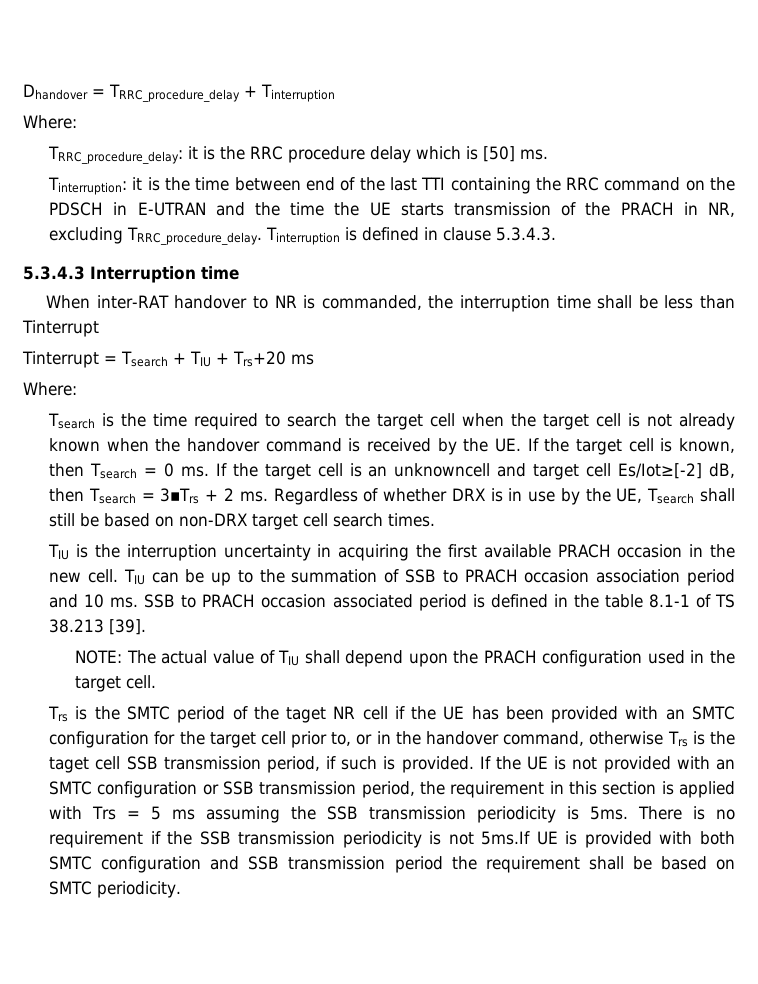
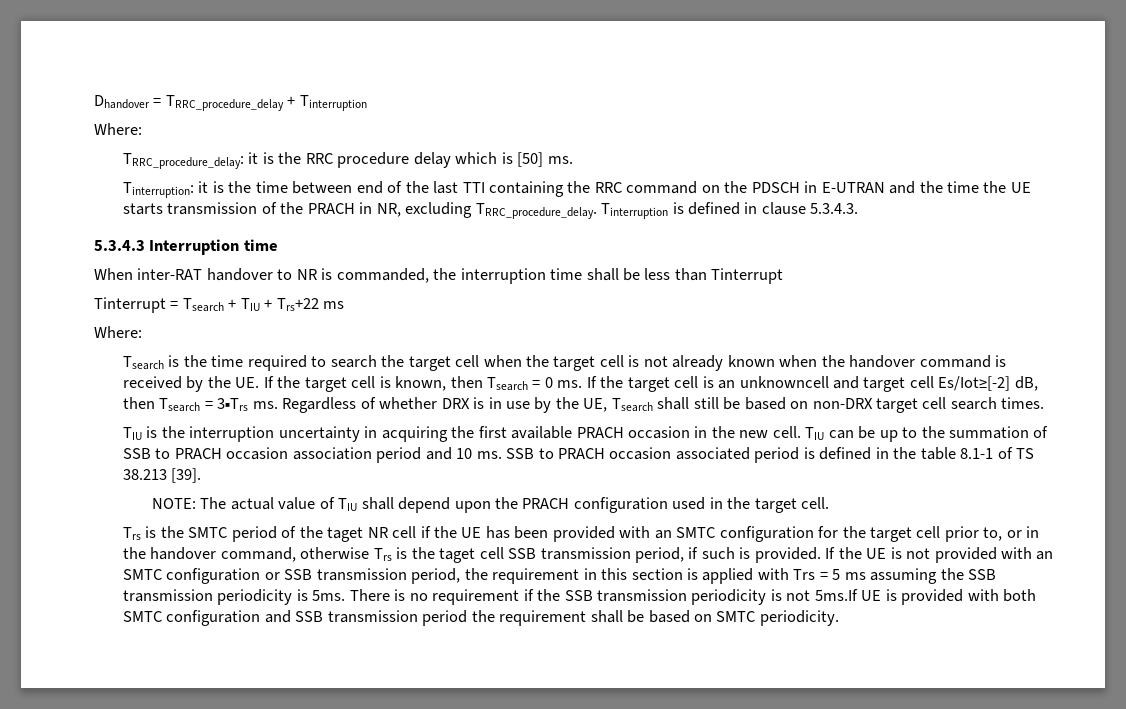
[233,351,286,367] Trs+20 -> [276,298,319,311] Trs+22
[205,488,235,501] + 2 -> (249, 404) none

